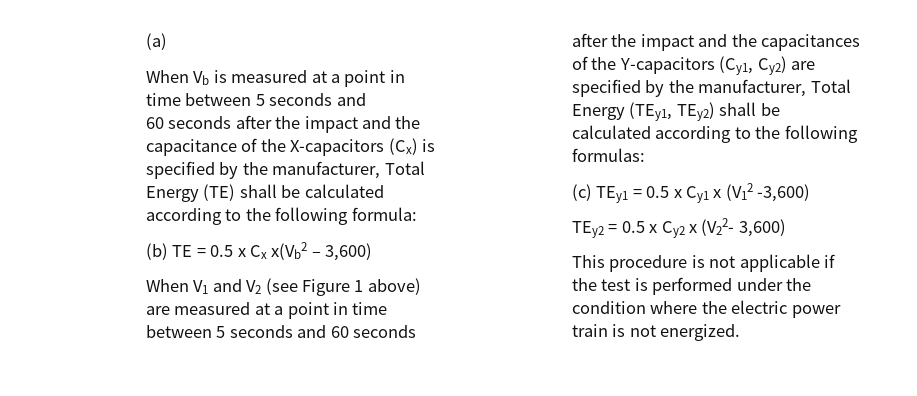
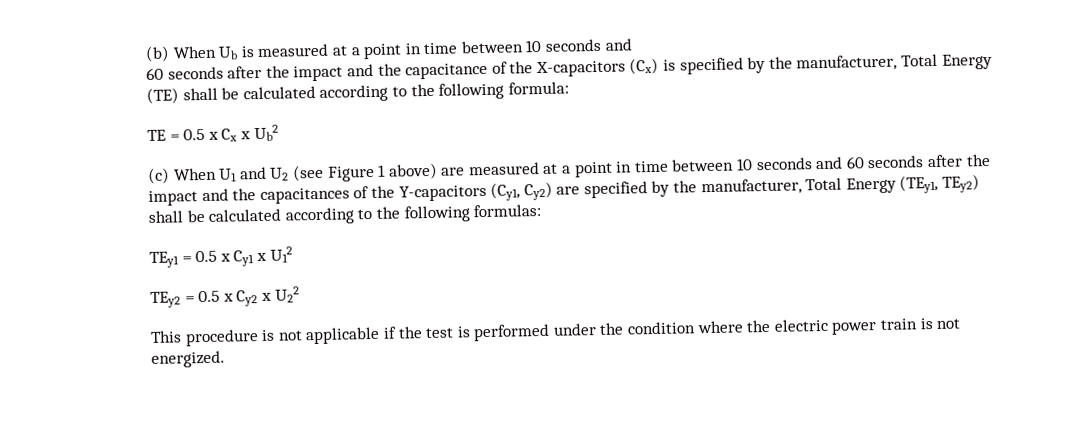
[145,33,167,50] [145,70,210,85] (a) // When Vb -> [144,45,239,63] (b) When Ub
[255,94,265,106] 5 -> [525,39,543,53] 10
[145,243,168,260] (b) -> (569, 88) none
[271,242,373,261] [145,279,262,294] x(Vb2 – 3,600) // When V1 and V2 -> [239,124,279,142] [147,166,290,185] x Ub2 // (c) When U1 and U2
[216,326,226,338] 5 -> [736,158,754,171] 10
[571,184,592,201] (c) -> (542, 210) none
[725,183,811,202] (V12 -3,600) -> [269,246,293,263] U12
[701,218,786,237] (V22- 3,600) -> [274,286,300,303] U22

